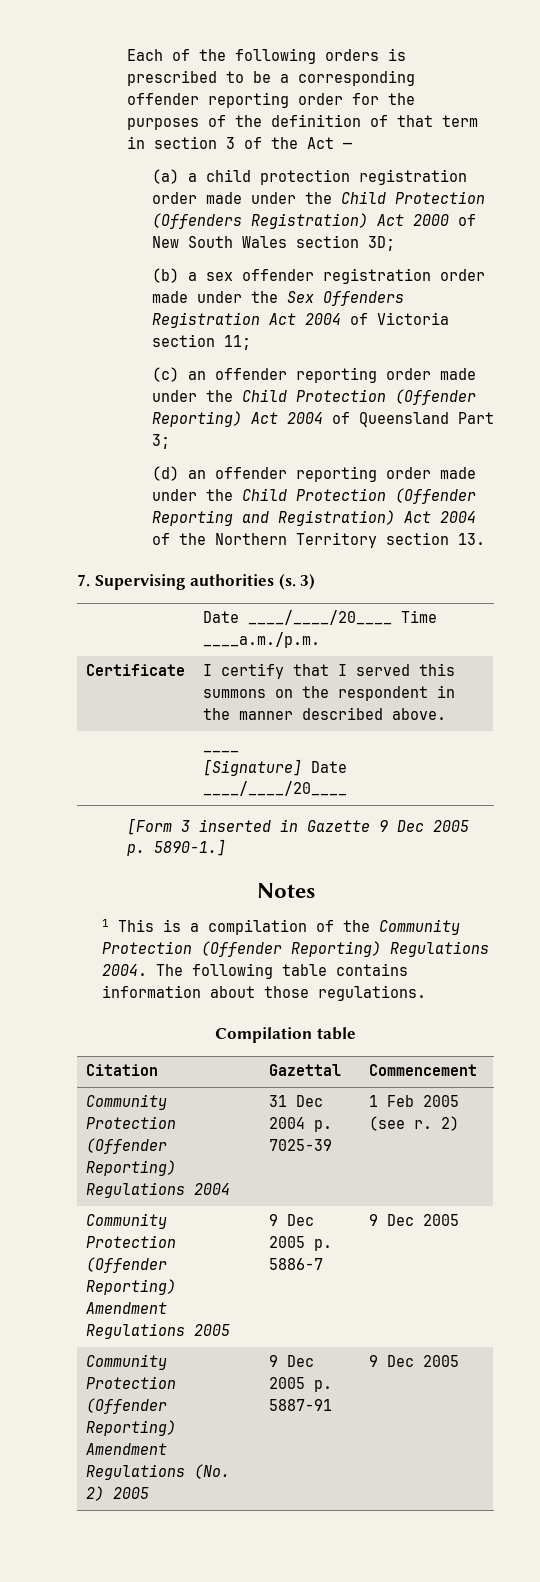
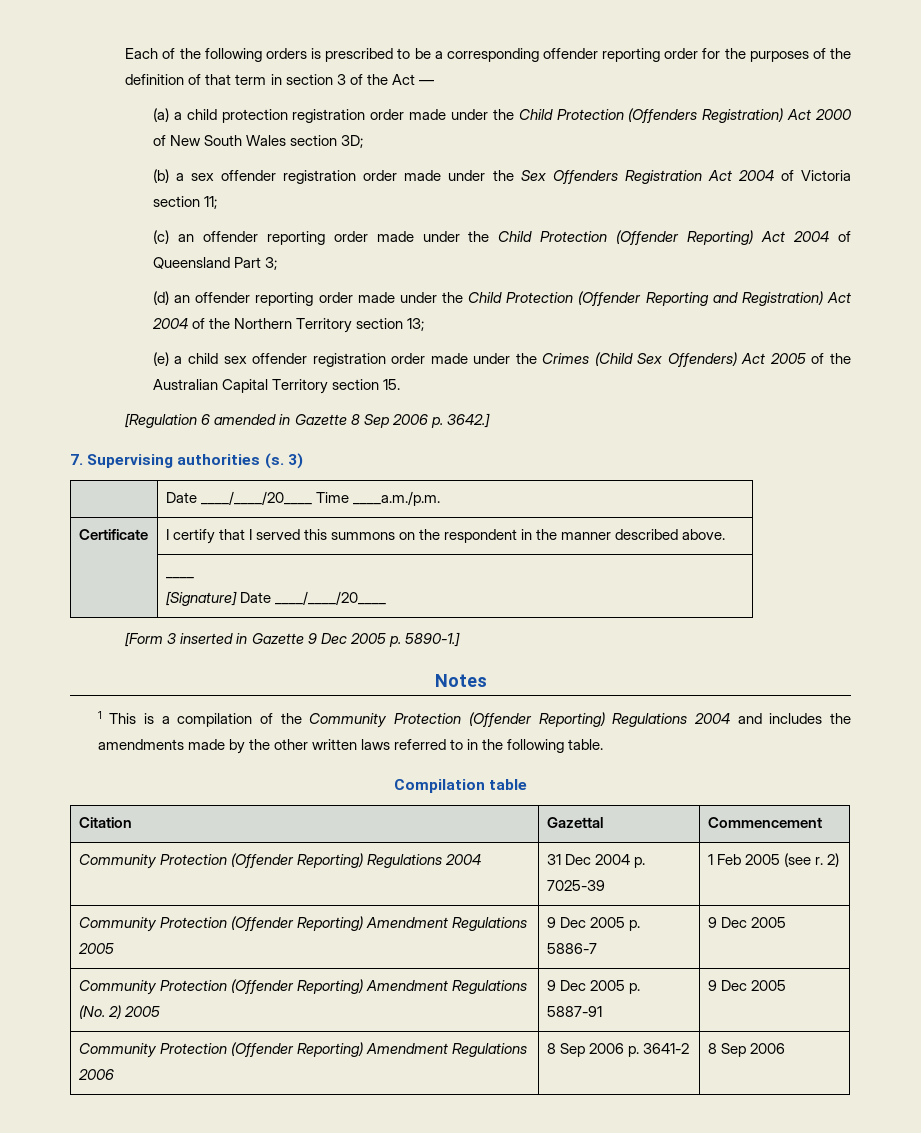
[457,533,485,545] 13. -> [407,318,425,331] [152,352,851,367] [152,379,401,394] [125,413,490,428] 13; // (e) a child sex offender registration order made under the Crimes (Child Sex Offenders) Act 2005 of the Australian Capital Territory section 15. // [Regulation 6 amended in Gazette 8 Sep 2006 p. 3642.]
[101,963,408,979] [101,985,426,1001] 2004. The following table contains information about those regulations. -> [693,713,851,724] [97,739,604,754] 2004 and includes the amendments made by the other written laws referred to in the following table.
(459, 1361) none -> [78,1042,527,1058] [77,1069,114,1080] [546,1043,689,1057] [707,1043,785,1057] // Community Protection (Offender Reporting) Amendment Regulations 2006 | 8 Sep 2006 p. 3641-2 | 8 Sep 2006

